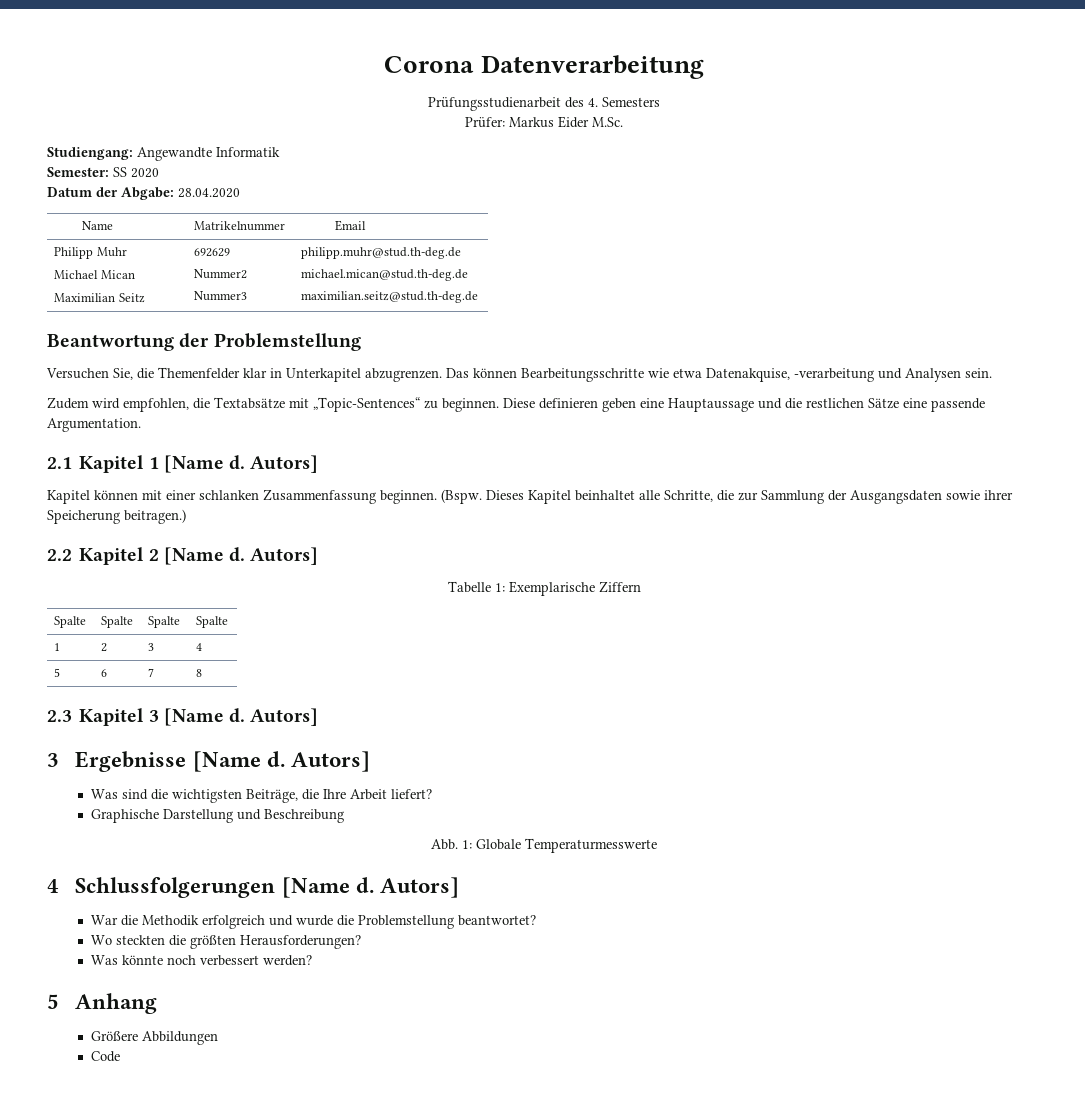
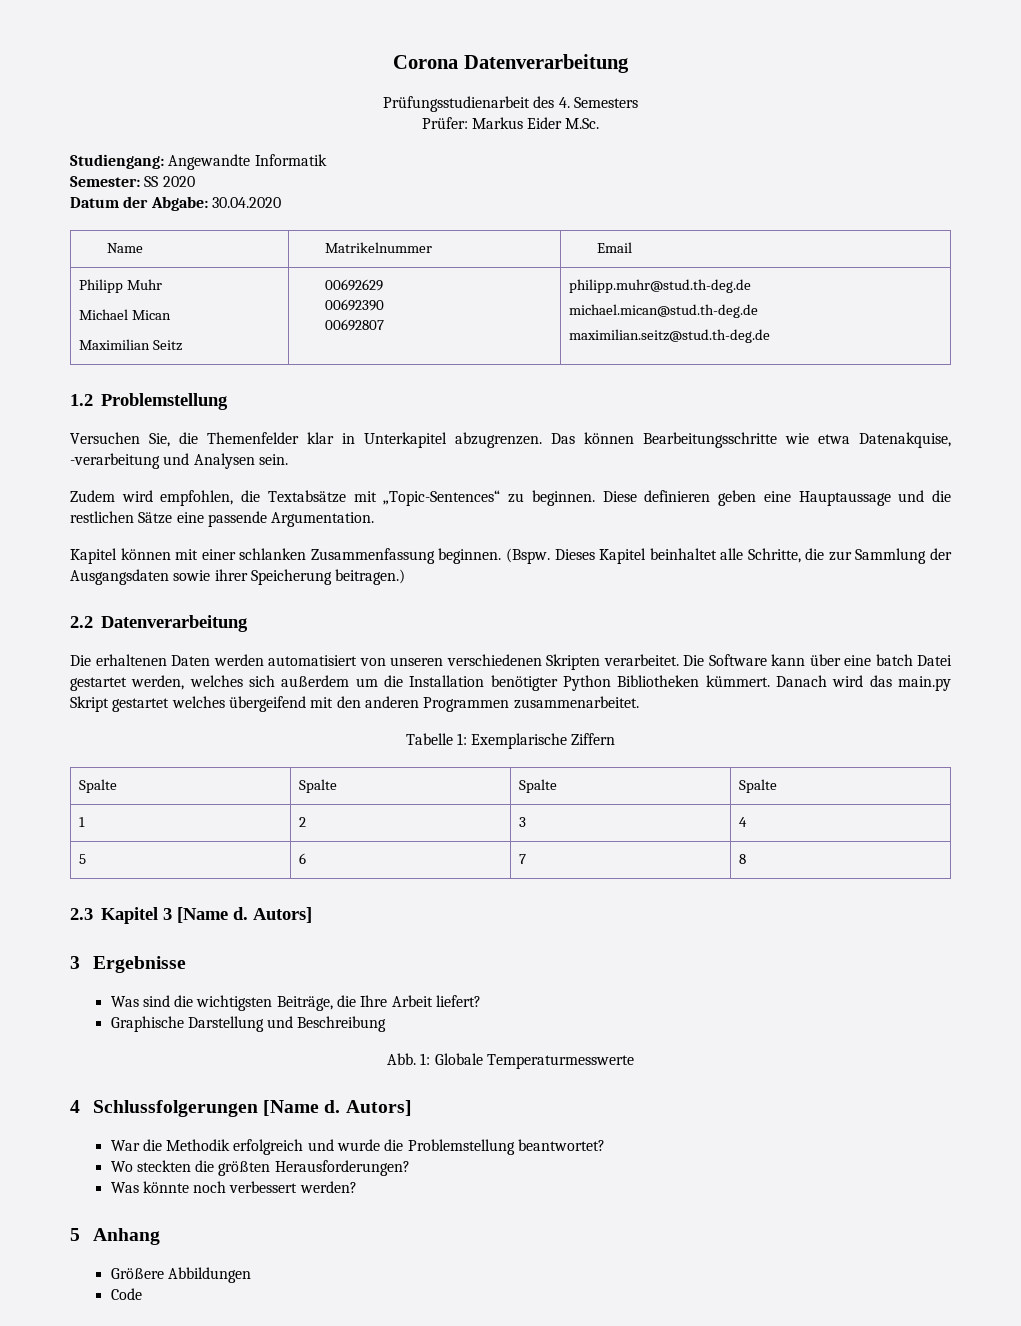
[178,188,240,198] 28.04.2020 -> [211,197,281,208] 30.04.2020
[194,248,231,257] [194,269,248,279] [194,291,248,301] 692629 // Nummer2 // Nummer3 -> [324,279,383,291] [324,299,384,311] [324,319,384,331] 00692629 // 00692390 // 00692807
[47,333,210,351] Beantwortung der -> [70,394,93,406] 1.2
[47,455,319,473] // 2.1 Kapitel 1 [Name d. Autors] -> (375, 519) none
[79,547,319,565] Kapitel 2 [Name d. Autors] -> [101,615,248,632] [70,654,952,670] [70,675,952,691] [70,696,639,712] Datenverarbeitung // Die erhaltenen Daten werden automatisiert von unseren verschiedenen Skripten verarbeitet. Die Software kann über eine batch Datei gestartet werden, welches sich außerdem um die Installation benötigter Python Bibliotheken kümmert. Danach wird das main.py Skript gestartet welches übergeifend mit den anderen Programmen zusammenarbeitet.
[192,751,370,772] [Name d. Autors] -> (186, 964) none

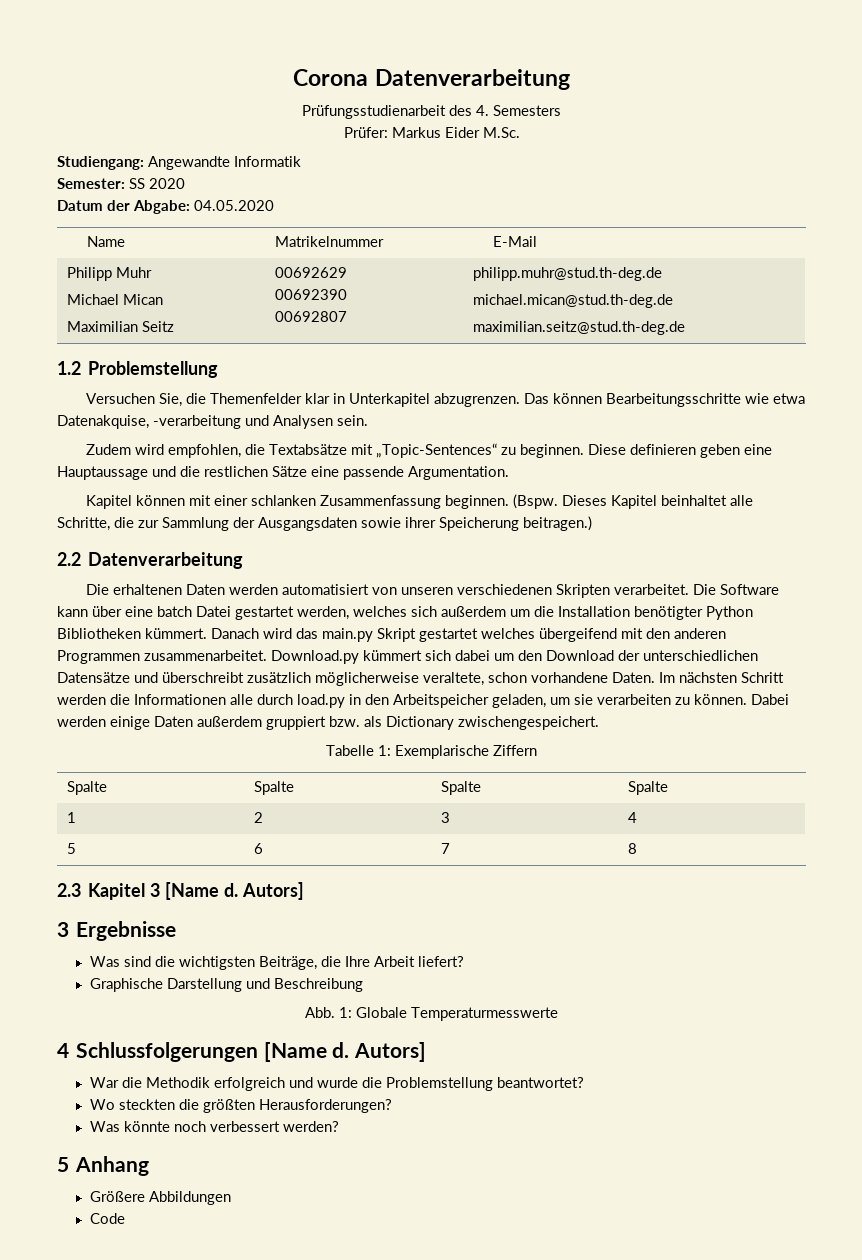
[211,197,281,208] 30.04.2020 -> [194,200,274,211] 04.05.2020
[596,242,632,253] Email -> [492,236,537,247] E-Mail
(639, 702) none -> [271,650,758,664] [57,672,784,686] [57,694,789,708] [57,716,599,730] Download.py kümmert sich dabei um den Download der unterschiedlichen Datensätze und überschreibt zusätzlich möglicherweise veraltete, schon vorhandene Daten. Im nächsten Schritt werden die Informationen alle durch load.py in den Arbeitspeicher geladen, um sie verarbeiten zu können. Dabei werden einige Daten außerdem gruppiert bzw. als Dictionary zwischengespeichert.

